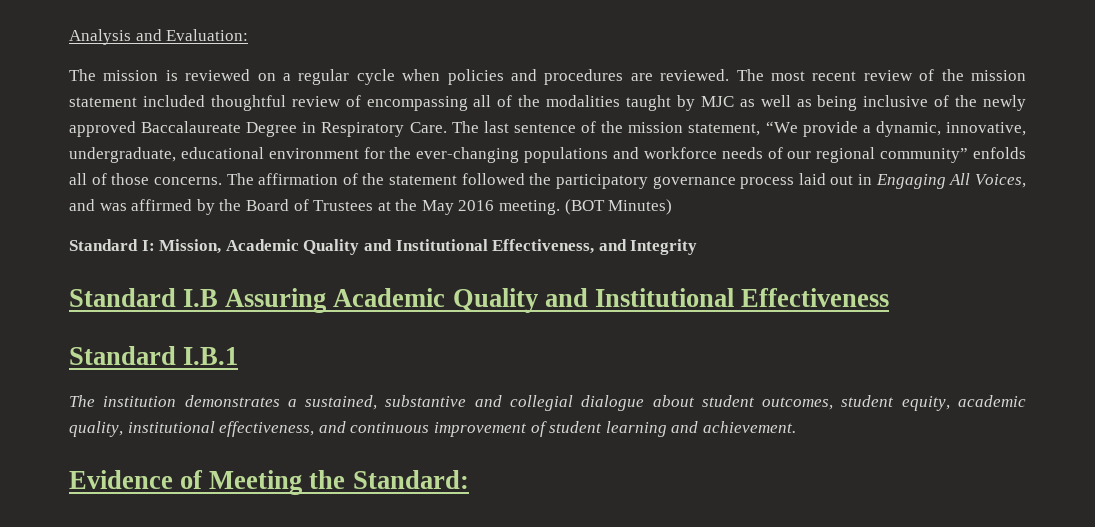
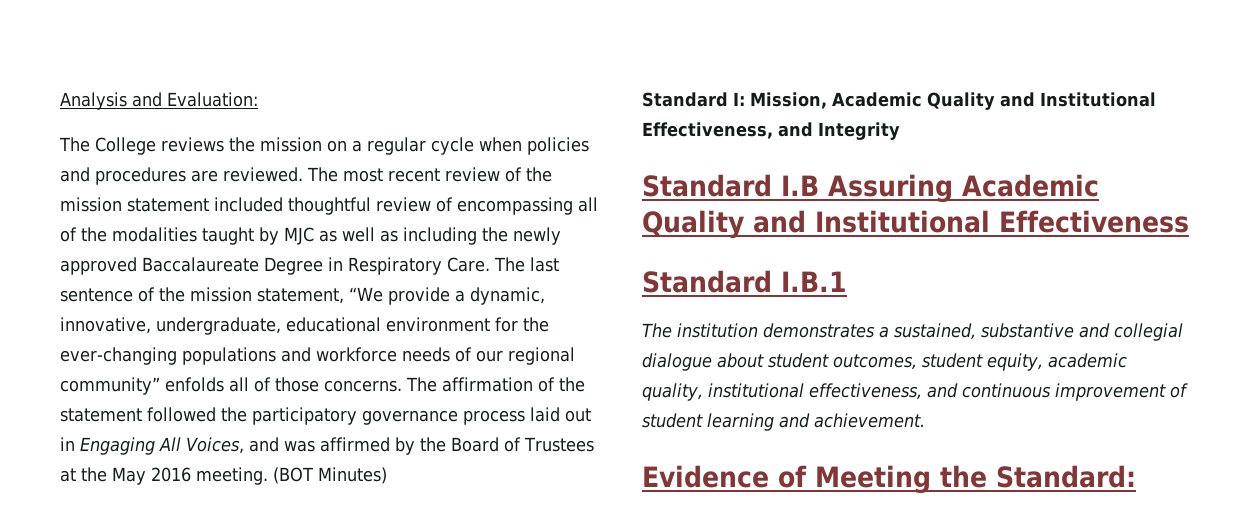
[103,69,251,81] mission is reviewed -> [95,137,322,155] College reviews the mission
[817,95,950,111] being inclusive of -> [403,227,477,245] including

